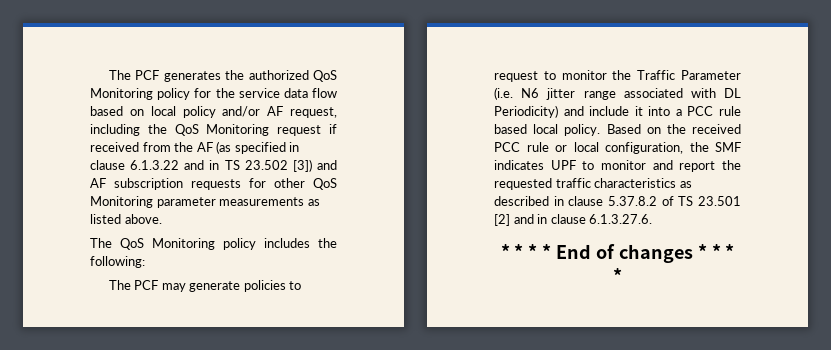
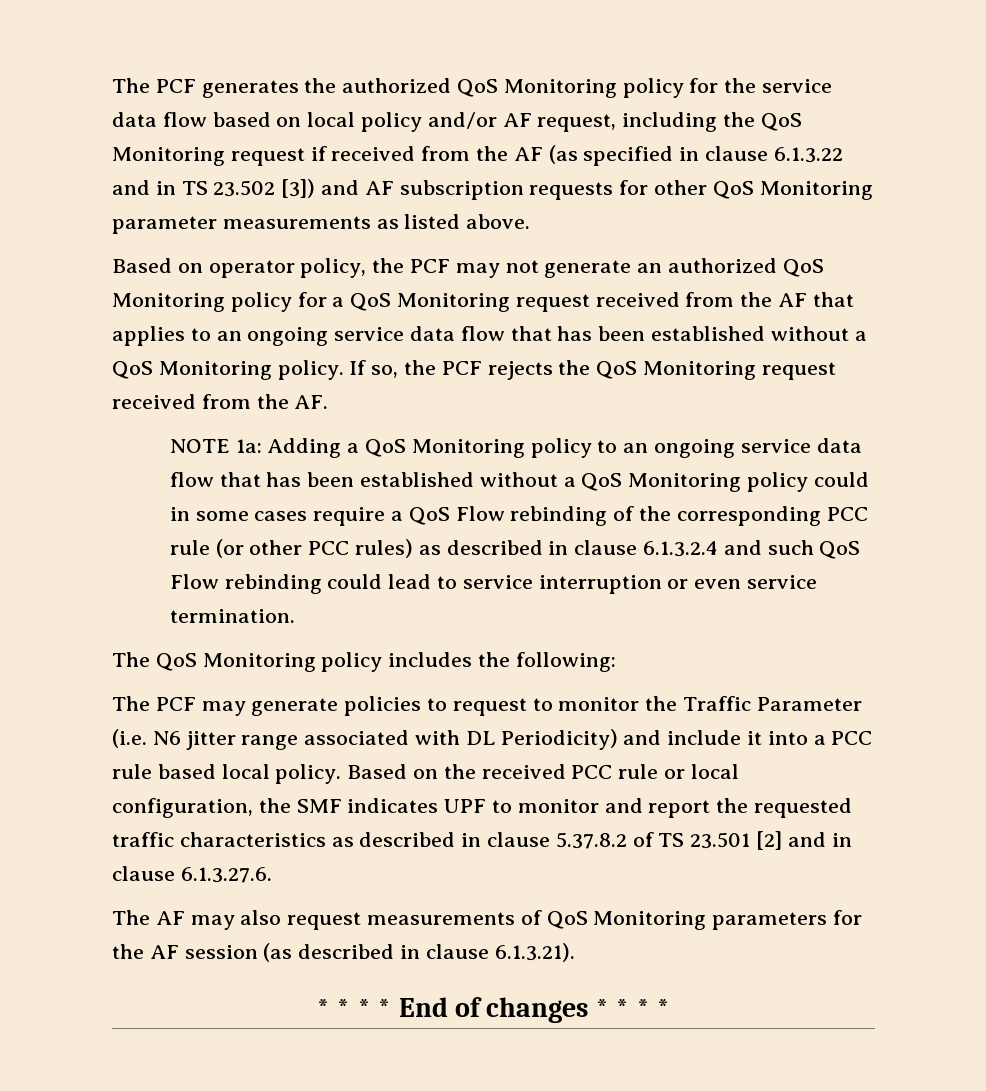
(162, 219) none -> [112,258,824,278] [112,292,854,312] [112,326,867,346] [112,360,836,380] [112,394,329,409] [169,438,862,458] [169,472,869,492] [169,506,868,526] [169,539,861,559] [169,574,817,594] [169,609,295,623] // Based on operator policy, the PCF may not generate an authorized QoS Monitoring policy for a QoS Monitoring request received from the AF that applies to an ongoing service data flow that has been established without a QoS Monitoring policy. If so, the PCF rejects the QoS Monitoring request received from the AF. // NOTE 1a: Adding a QoS Monitoring policy to an ongoing service data flow that has been established without a QoS Monitoring policy could in some cases require a QoS Flow rebinding of the corresponding PCC rule (or other PCC rules) as described in clause 6.1.3.2.4 and such QoS Flow rebinding could lead to service interruption or even service termination.
(653, 219) none -> [112,910,863,930] [112,943,575,962] // The AF may also request measurements of QoS Monitoring parameters for the AF session (as described in clause 6.1.3.21).

